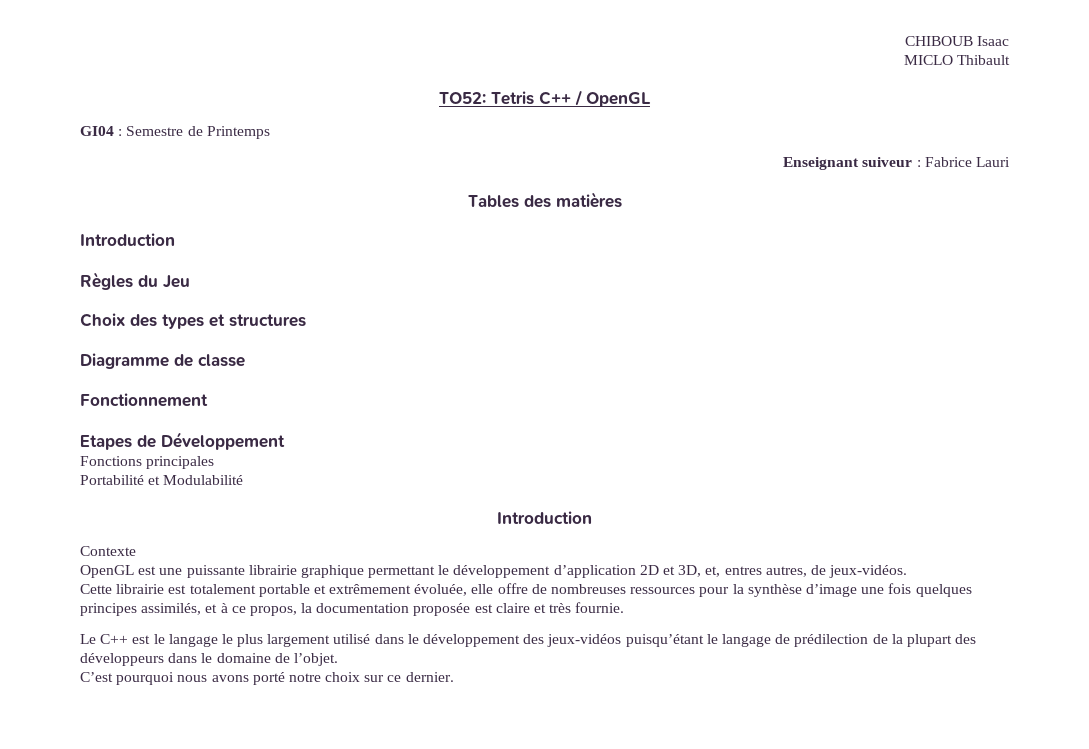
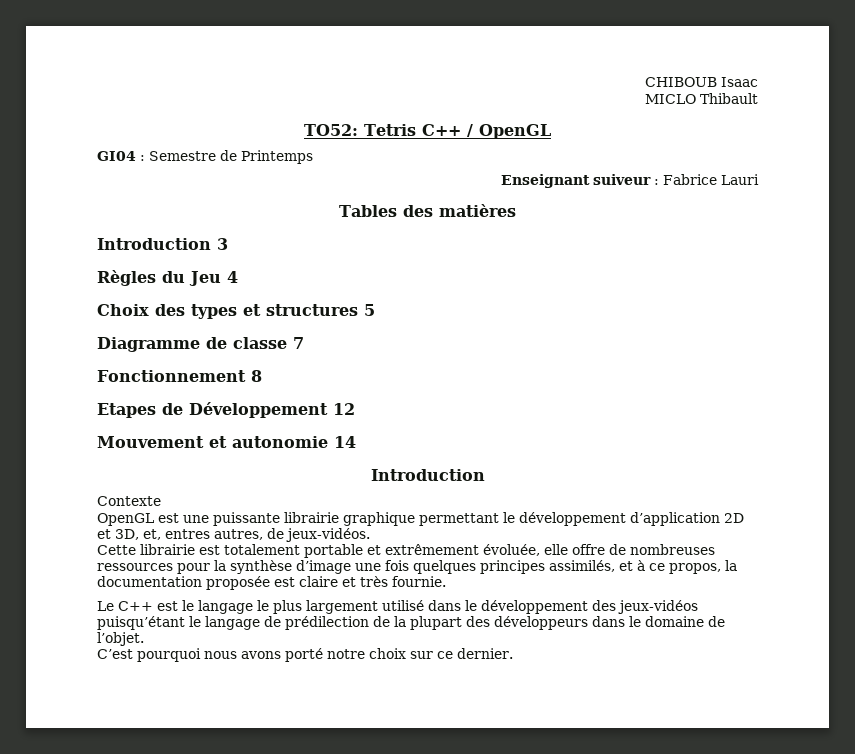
(175, 239) none -> [217,238,228,250] 3
(190, 281) none -> [227,271,238,283] 4
(306, 320) none -> [364,304,375,316] 5
(245, 360) none -> [293,337,304,349] 7
(208, 400) none -> [250,370,262,382] 8
[80,456,215,469] [80,475,244,485] // Fonctions principales // Portabilité et Modulabilité -> [333,403,355,415] [97,436,356,448] 12 // Mouvement et autonomie 14

